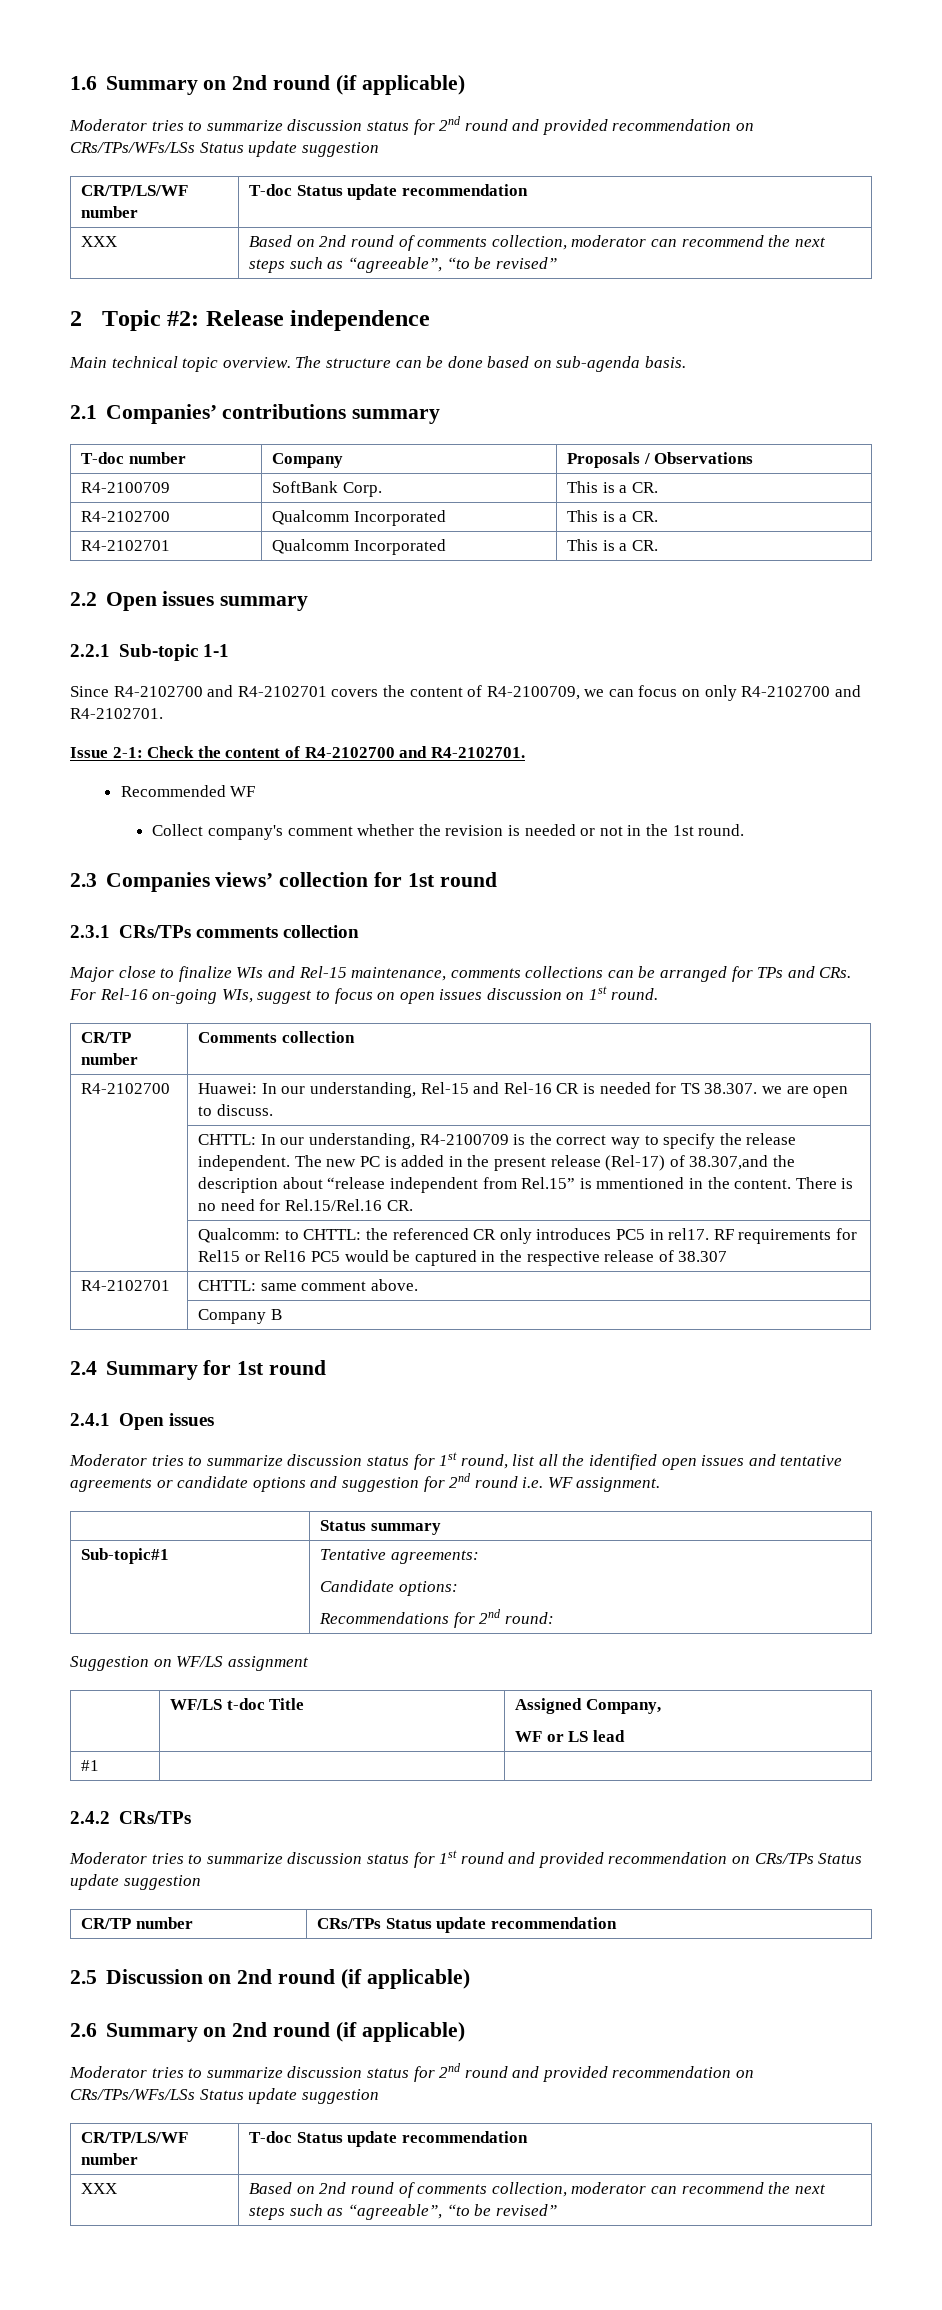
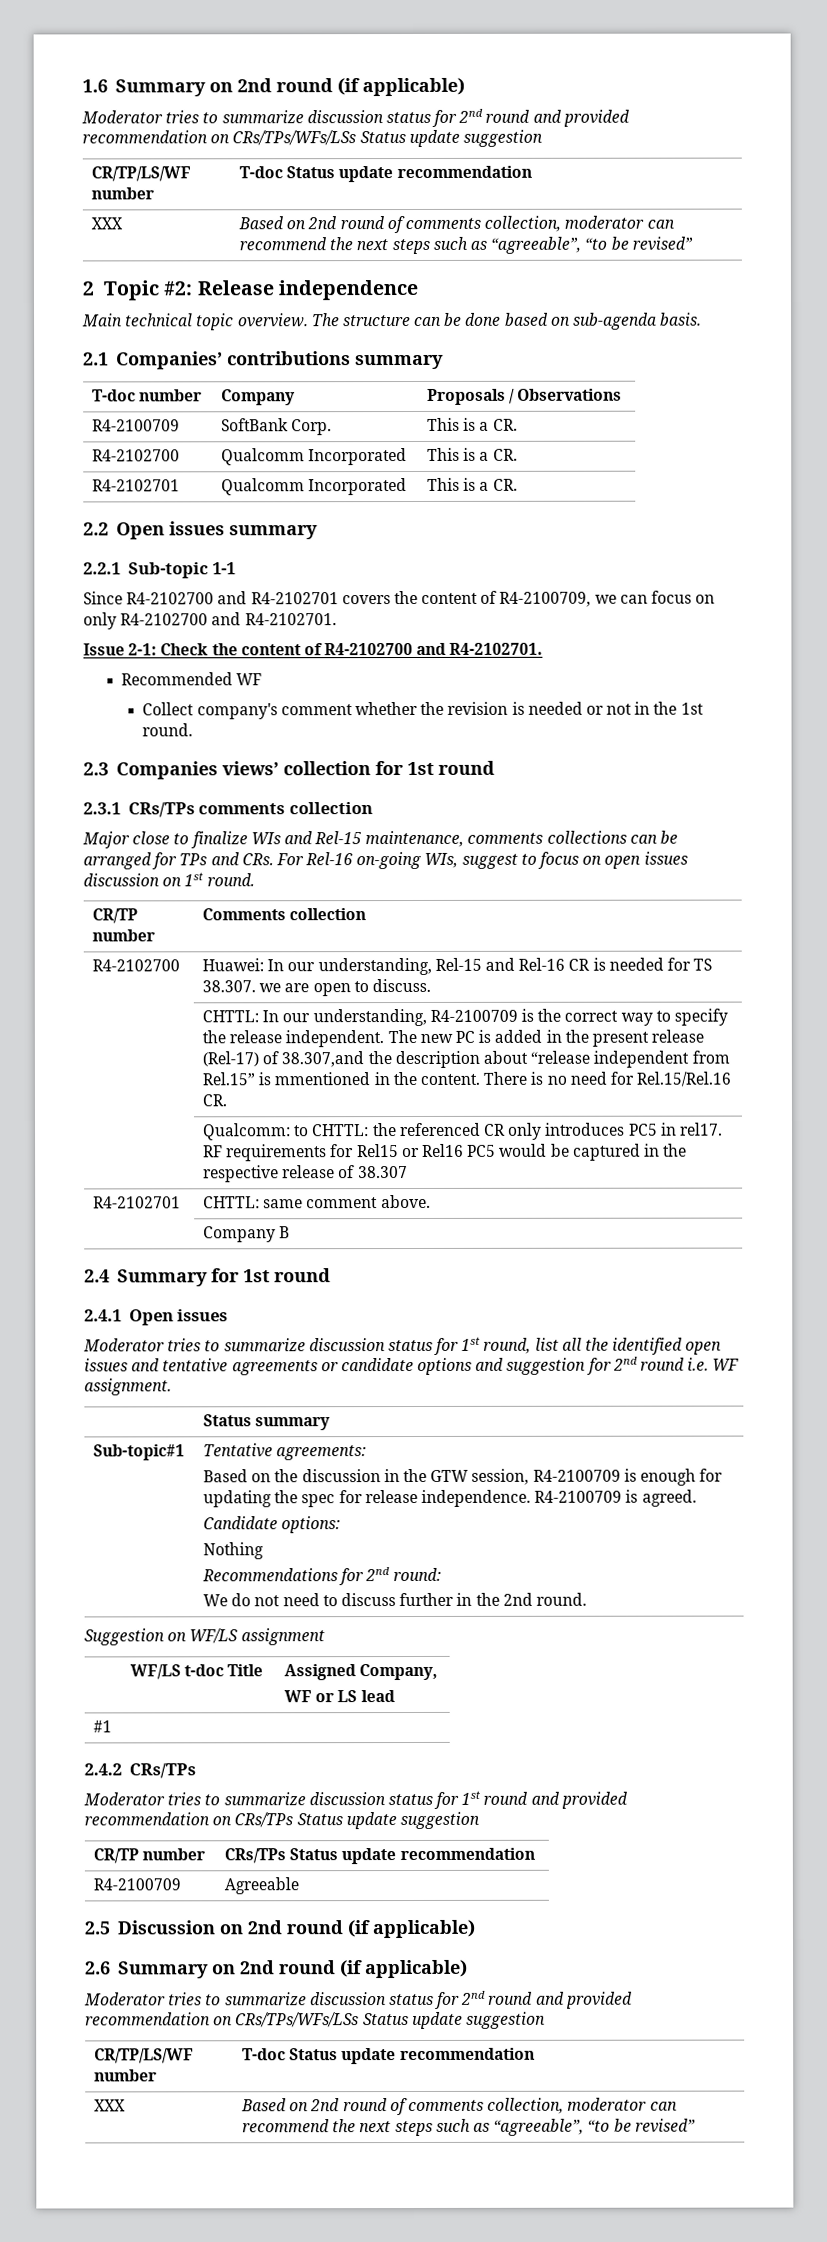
(479, 1557) none -> [203,1468,724,1486] [203,1489,697,1508] // Based on the discussion in the GTW session, R4-2100709 is enough for updating the spec for release independence. R4-2100709 is agreed.
(458, 1588) none -> [203,1542,265,1560] // Nothing
(555, 1618) none -> [203,1592,587,1607] // We do not need to discuss further in the 2nd round.
(618, 1923) none -> [93,1878,182,1891] [224,1877,300,1895] // R4-2100709 | Agreeable

